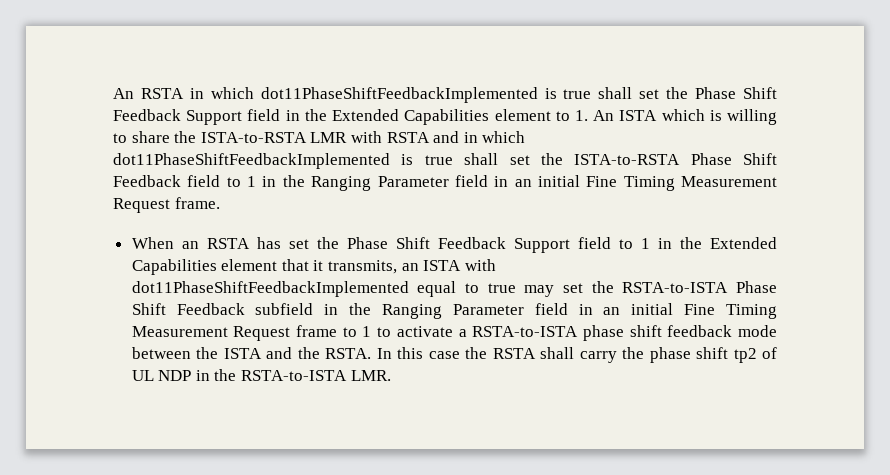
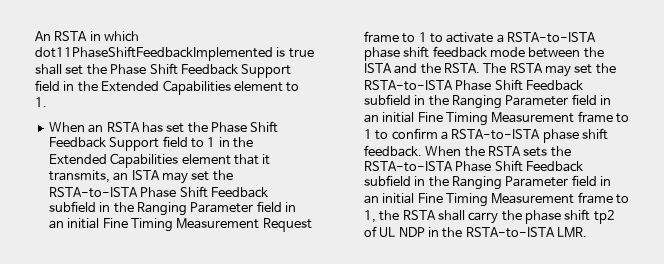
[593,109,777,125] [113,131,526,143] [113,153,777,169] [113,175,777,191] [113,197,220,213] An ISTA which is willing to share the ISTA-to-RSTA LMR with RSTA and in which dot11PhaseShiftFeedbackImplemented is true shall set the ISTA-to-RSTA Phase Shift Feedback field to 1 in the Ranging Parameter field in an initial Fine Timing Measurement Request frame. -> (47, 102) none
[464,259,496,271] [131,281,516,297] with dot11PhaseShiftFeedbackImplemented equal to true -> (160, 175) none
[376,347,460,359] In this case -> [483,63,616,77] [363,79,583,91] [363,94,611,109] [363,111,629,126] [363,128,608,143] [363,145,571,157] [363,160,583,172] [363,175,611,190] [363,192,629,207] [363,210,376,223] The RSTA may set the RSTA-to-ISTA Phase Shift Feedback subfield in the Ranging Parameter field in an initial Fine Timing Measurement frame to 1 to confirm a RSTA-to-ISTA phase shift feedback. When the RSTA sets the RSTA-to-ISTA Phase Shift Feedback subfield in the Ranging Parameter field in an initial Fine Timing Measurement frame to 1,

